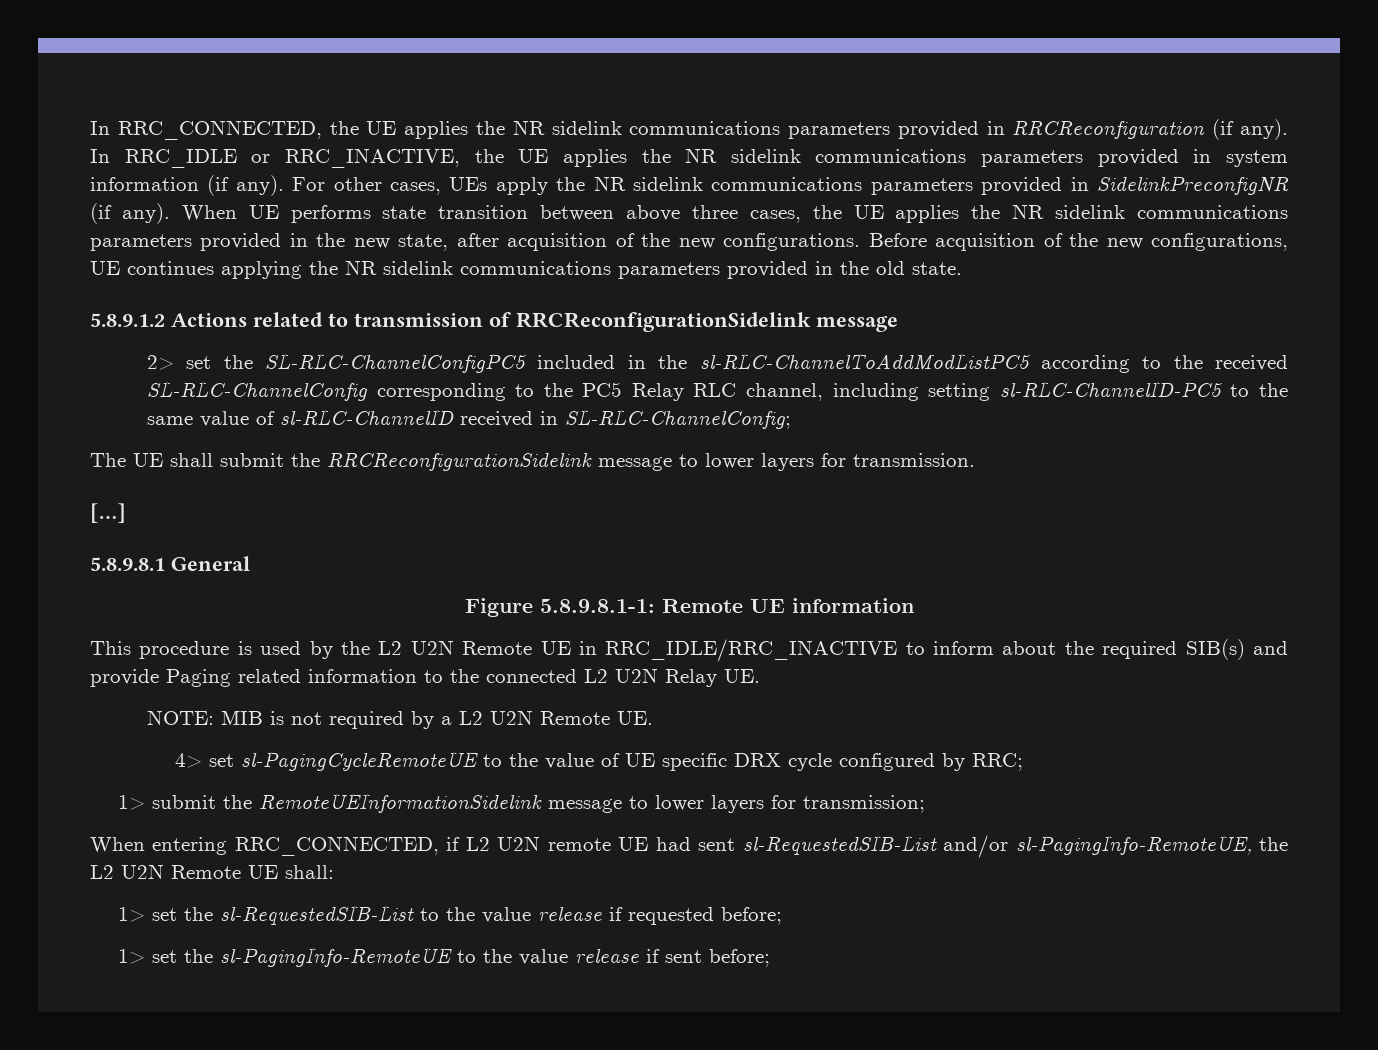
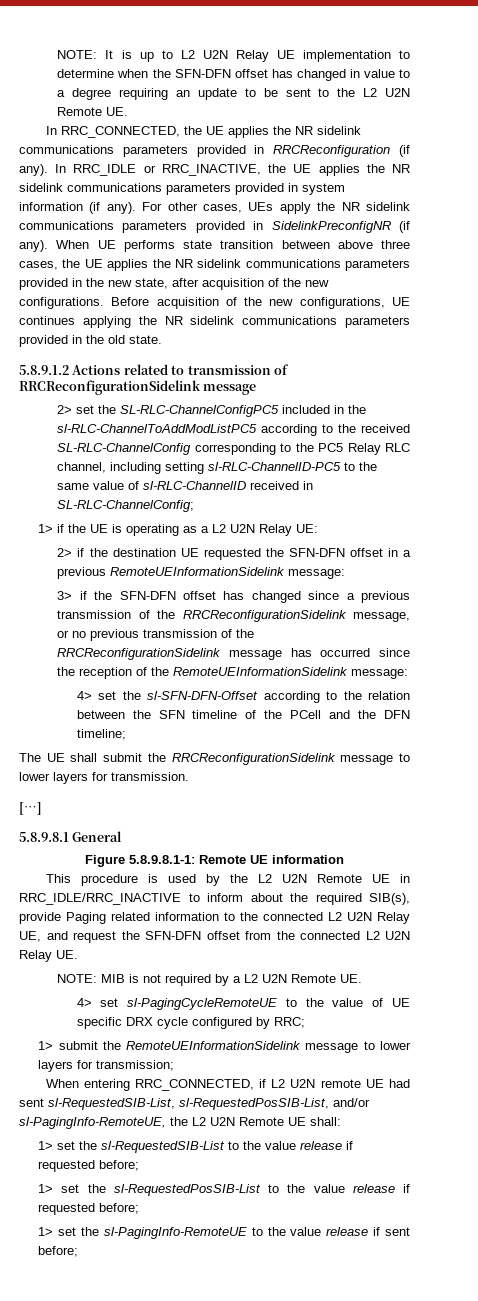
(90, 128) none -> [57,50,410,62] [57,69,411,81] [57,88,411,100] [57,107,129,116] NOTE: It is up to L2 U2N Relay UE implementation to determine when the SFN-DFN offset has changed in value to a degree requiring an update to be sent to the L2 U2N Remote UE. //
(791, 419) none -> [38,524,319,536] [57,548,411,560] [57,567,346,579] [57,591,411,603] [57,610,410,622] [57,629,255,641] [57,648,410,660] [57,667,409,679] [76,691,410,703] [76,710,411,719] [76,729,126,740] // 1> if the UE is operating as a L2 U2N Relay UE: // 2> if the destination UE requested the SFN-DFN offset in a previous RemoteUEInformationSidelink message: // 3> if the SFN-DFN offset has changed since a previous transmission of the RRCReconfigurationSidelink message, or no previous transmission of the RRCReconfigurationSidelink message has occurred since the reception of the RemoteUEInformationSidelink message: // 4> set the sl-SFN-DFN-Offset according to the relation between the SFN timeline of the PCell and the DFN timeline;
[1185,639,1289,660] SIB(s) and -> [369,893,410,905] SIB(s),
(717, 678) none -> [19,931,410,943] [19,950,52,962] UE, and request the SFN-DFN offset from the connected L2 U2N Relay
[742,835,937,855] sl-RequestedSIB-List -> [48,1098,329,1110] sl-RequestedSIB-List, sl-RequestedPosSIB-List,
(783, 916) none -> [38,1184,410,1196] [38,1203,140,1215] // 1> set the sl-RequestedPosSIB-List to the value release if requested before;

